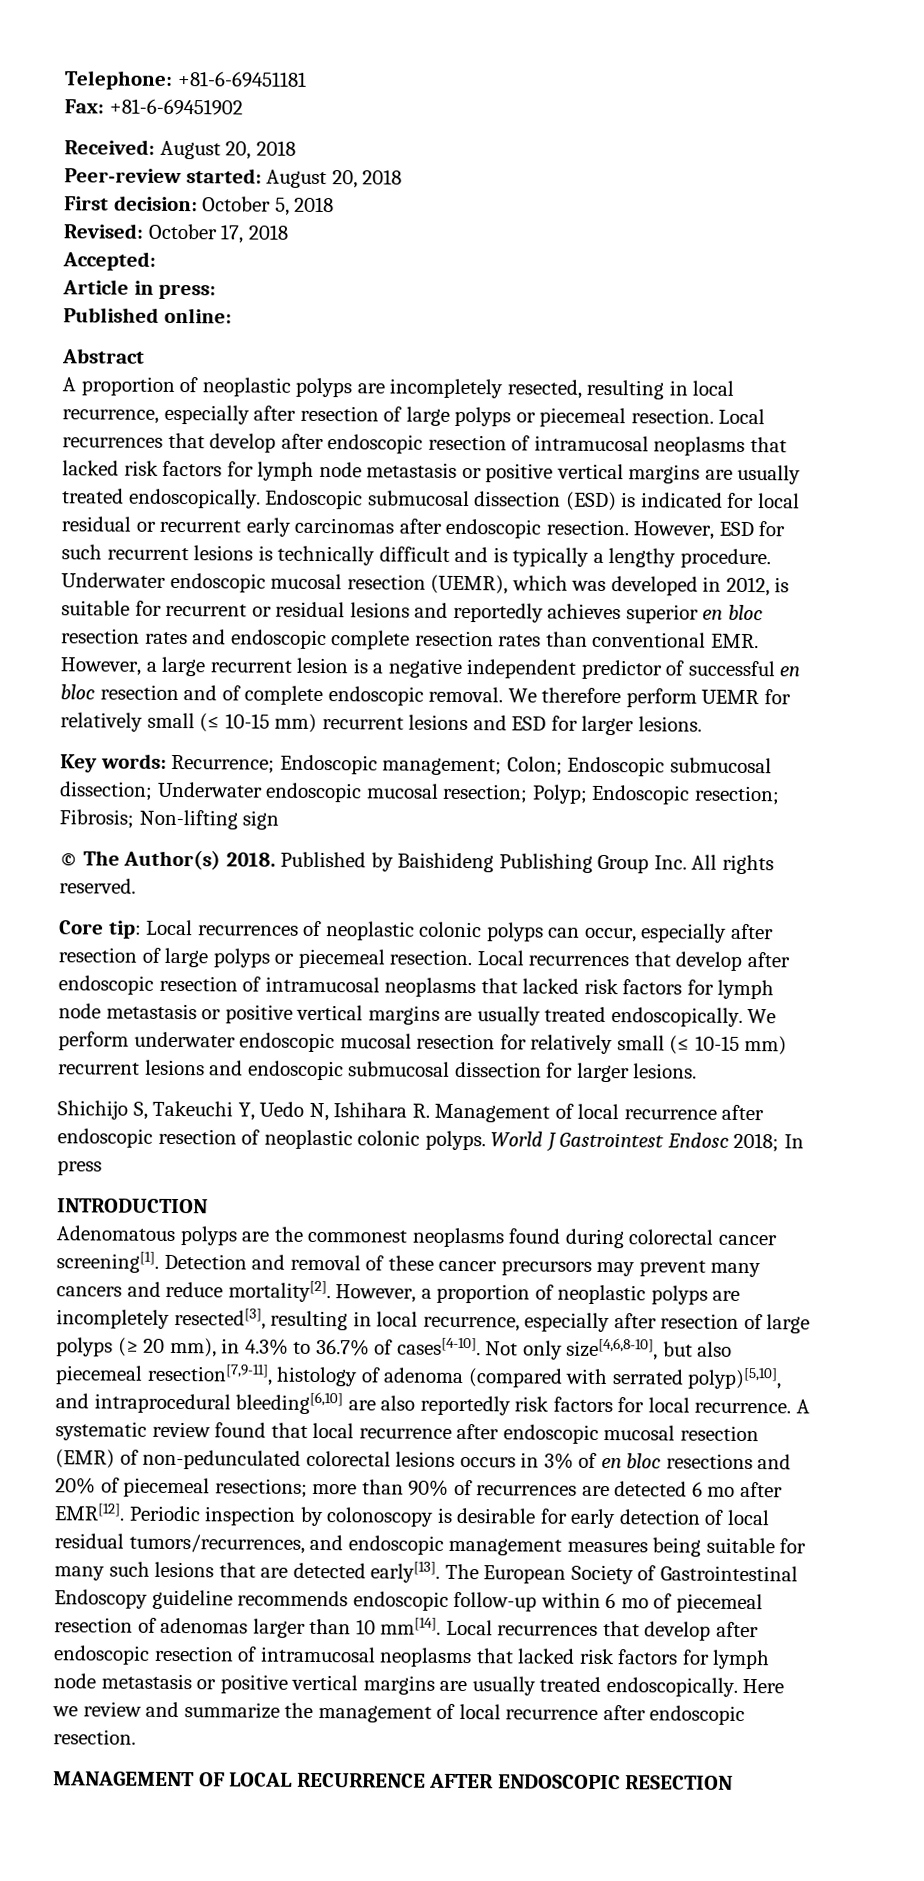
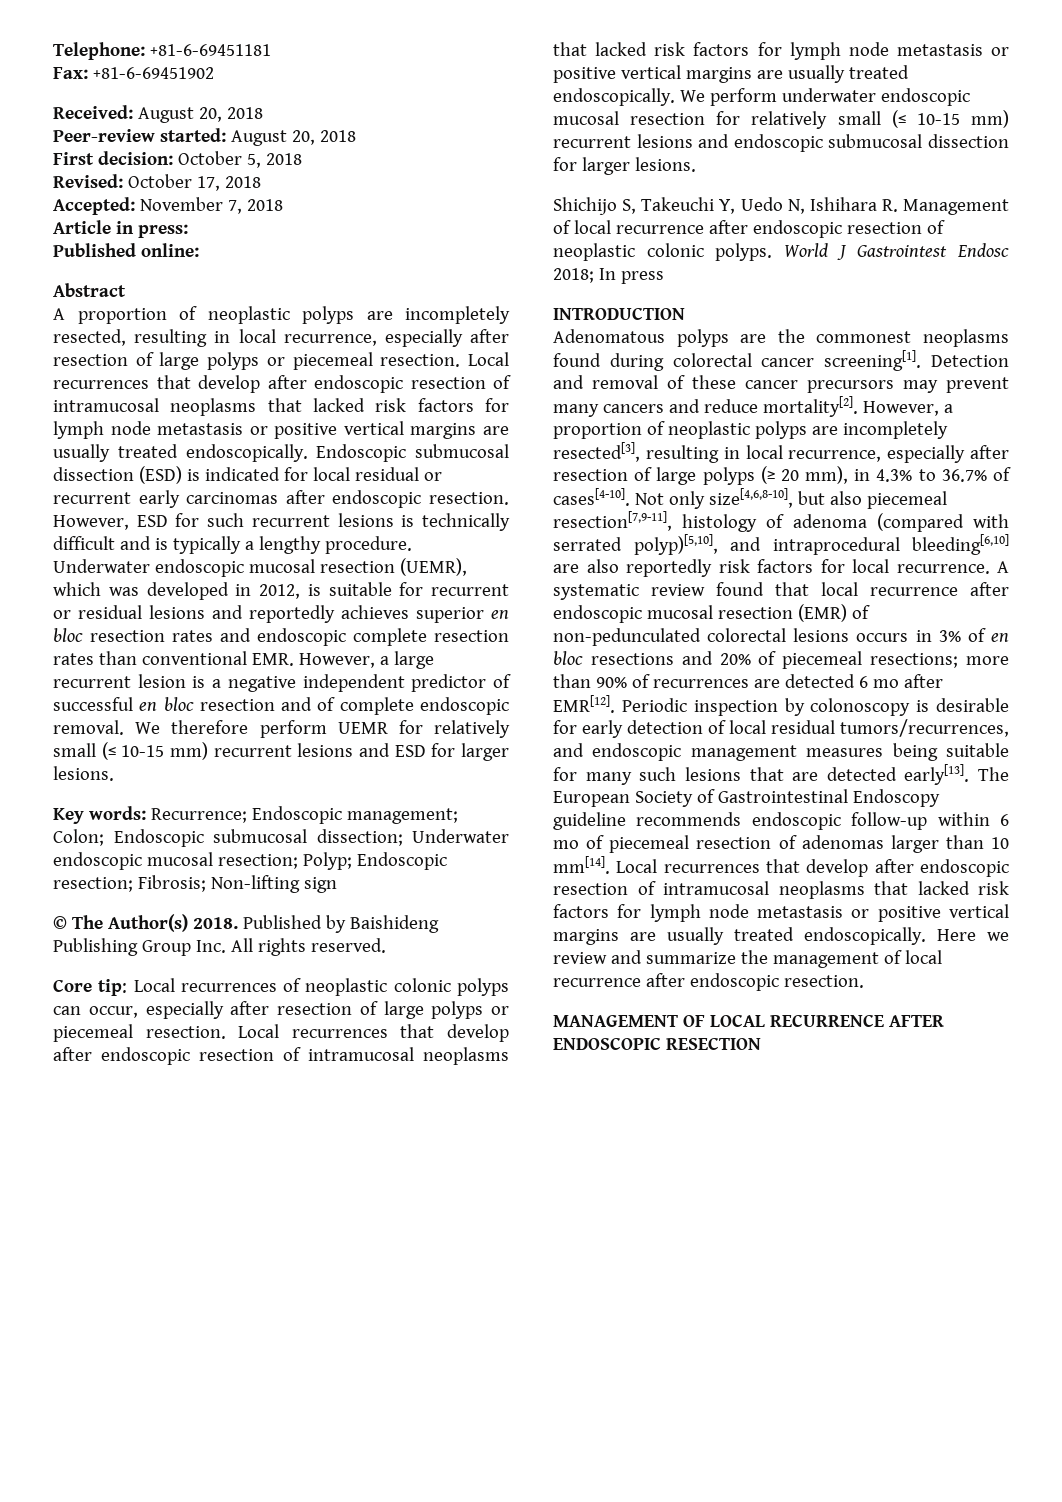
(156, 261) none -> [139,197,283,214] November 7, 2018

